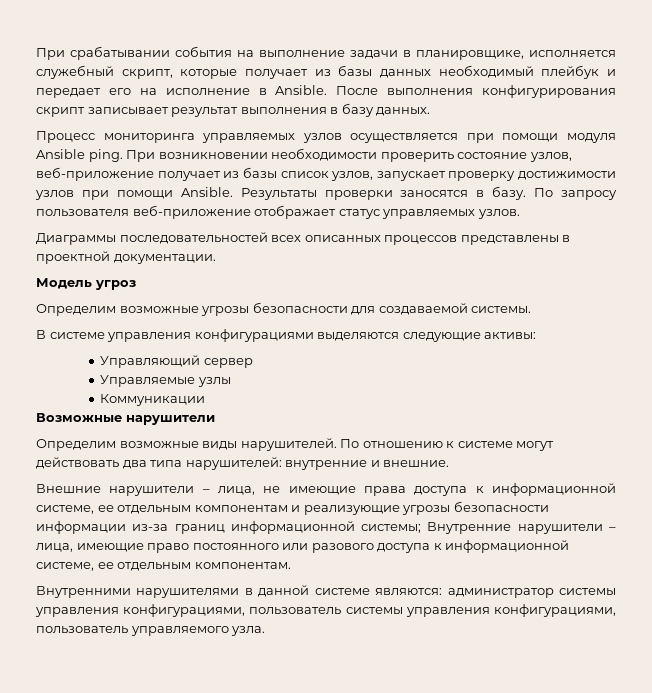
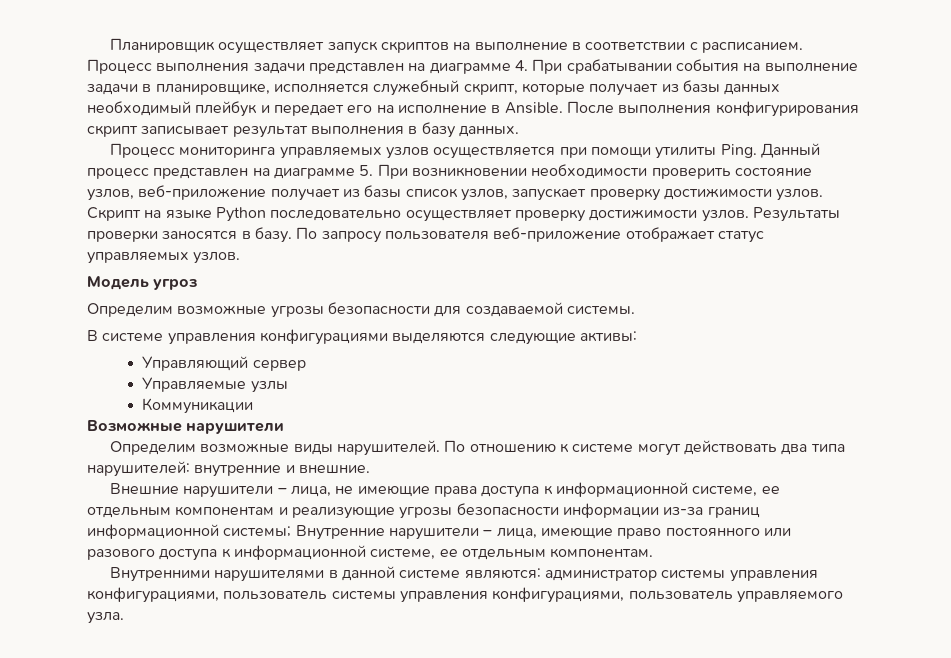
(36, 54) none -> [109,38,803,54] [87,59,528,74] Планировщик осуществляет запуск скриптов на выполнение в соответствии с расписанием. Процесс выполнения задачи представлен на диаграмме 4.
[566,133,616,143] [36,149,123,162] модуля Ansible ping. -> [655,143,820,159] [87,165,374,179] утилиты Ping. Данный процесс представлен на диаграмме 5.
[35,187,233,200] узлов при помощи Ansible. -> [776,189,824,201] [87,207,749,222] узлов. Скрипт на языке Python последовательно осуществляет проверку достижимости узлов.
[36,232,571,245] [36,251,216,264] // Диаграммы последовательностей всех описанных процессов представлены в проектной документации. -> (241, 258) none

